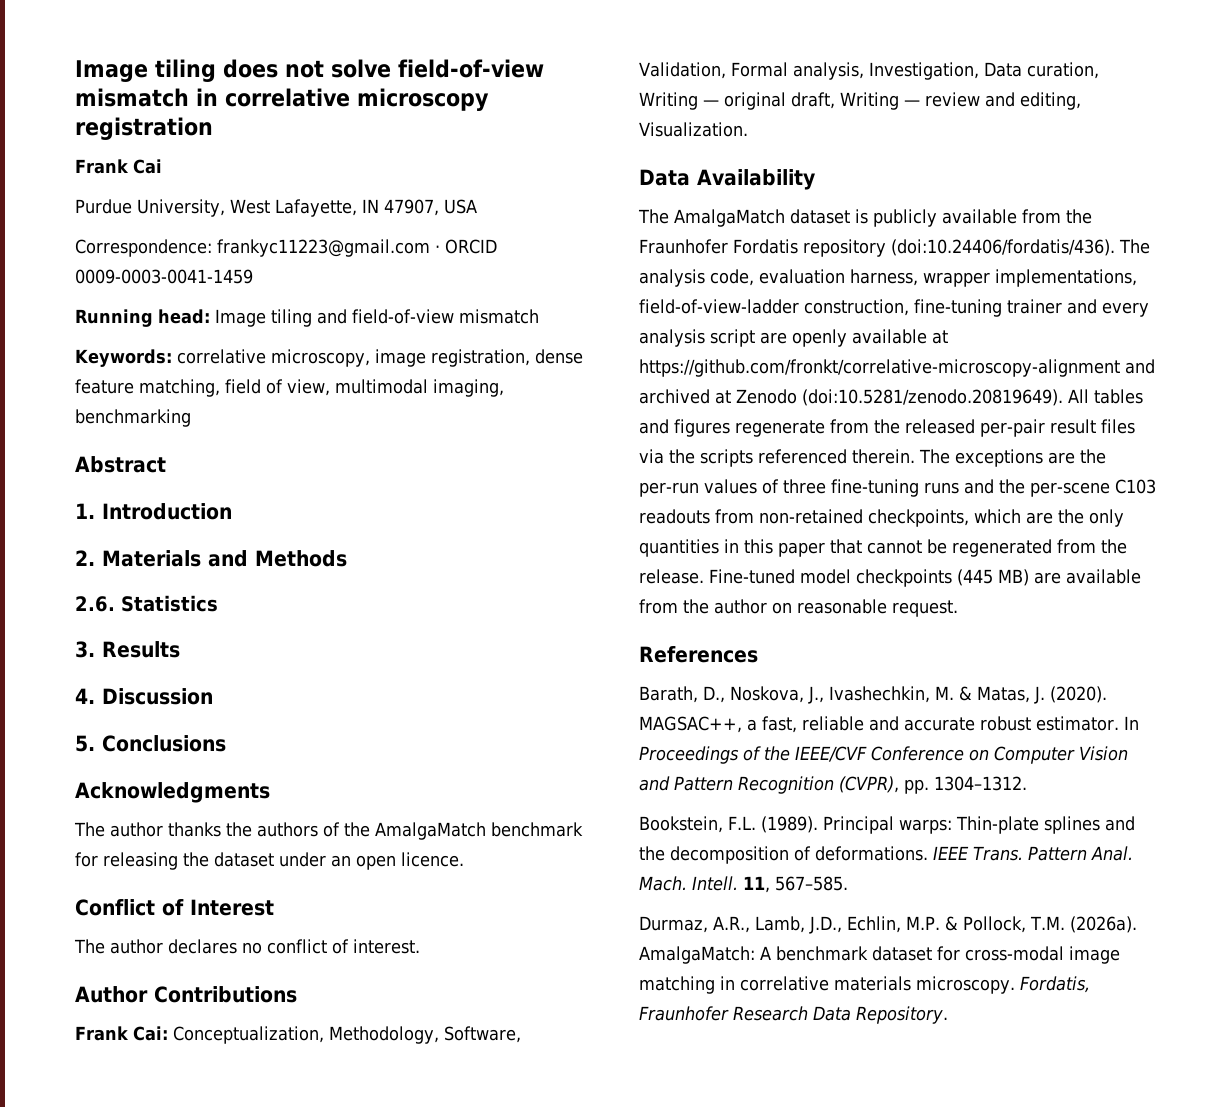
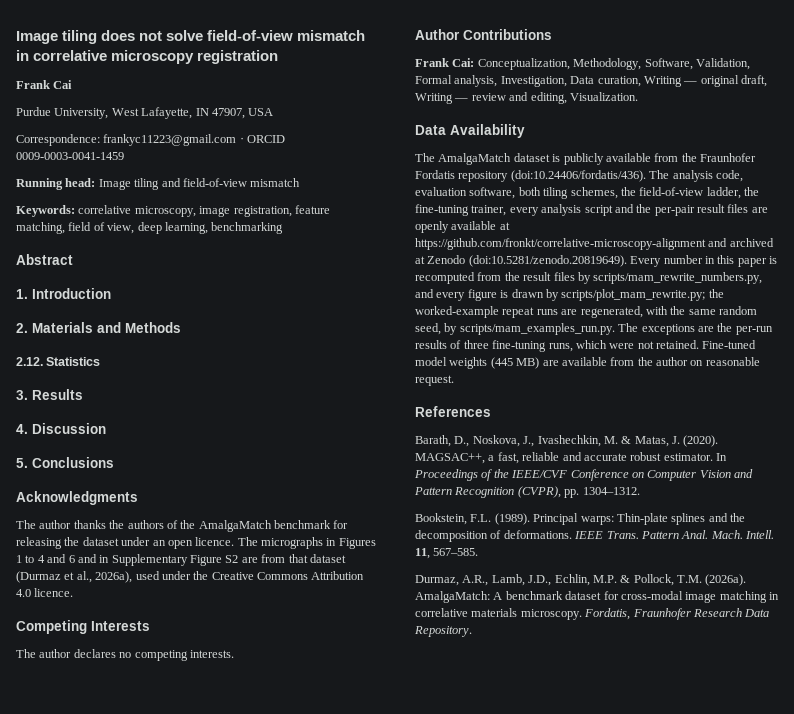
[535,349,583,364] dense -> (292, 211) none
[335,379,504,397] multimodal imaging, -> [137,222,208,234] deep learning,
[75,596,115,612] 2.6. -> [16,357,43,366] 2.12.
[75,899,274,916] // Conflict of Interest -> [237,537,376,549] [16,554,346,566] [16,571,365,583] [16,588,74,597] [16,620,150,634] The micrographs in Figures 1 to 4 and 6 and in Supplementary Figure S2 are from that dataset (Durmaz et al., 2026a), used under the Creative Commons Attribution 4.0 licence. // Competing Interests
[267,939,420,954] conflict of interest. -> [134,650,234,661] competing interests.
[850,269,1137,287] [639,299,1149,317] [639,329,755,347] harness, wrapper implementations, field-of-view-ladder construction, fine-tuning trainer and every analysis script -> [469,187,759,199] [415,204,749,216] software, both tiling schemes, the field-of-view ladder, the fine-tuning trainer, every analysis script and the per-pair result files
[1068,389,1143,404] [639,419,1135,437] [639,449,915,467] All tables and figures regenerate from the released per-pair result files via the scripts referenced therein. -> [630,255,777,267] [415,272,763,284] [415,289,724,301] [415,306,757,318] [415,323,615,335] Every number in this paper is recomputed from the result files by scripts/mam_rewrite_numbers.py, and every figure is drawn by scripts/plot_mam_rewrite.py; the worked-example repeat runs are regenerated, with the same random seed, by scripts/mam_examples_run.py.
[703,479,757,494] values -> [415,340,447,349] results
[923,479,1156,497] [639,509,1124,527] [639,539,1127,557] [639,569,704,584] runs and the per-scene C103 readouts from non-retained checkpoints, which are the only quantities in this paper that cannot be regenerated from the release. -> [548,340,699,352] runs, which were not retained.
[855,569,952,587] checkpoints -> [449,357,488,369] weights

